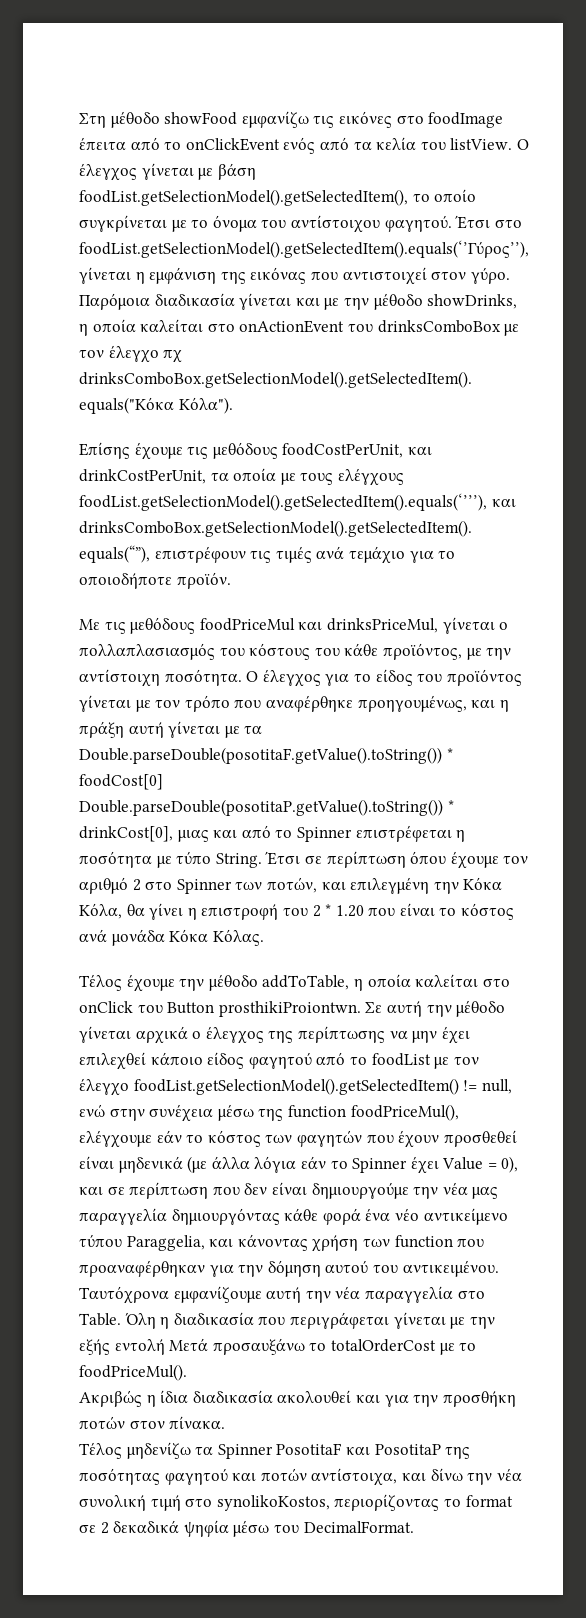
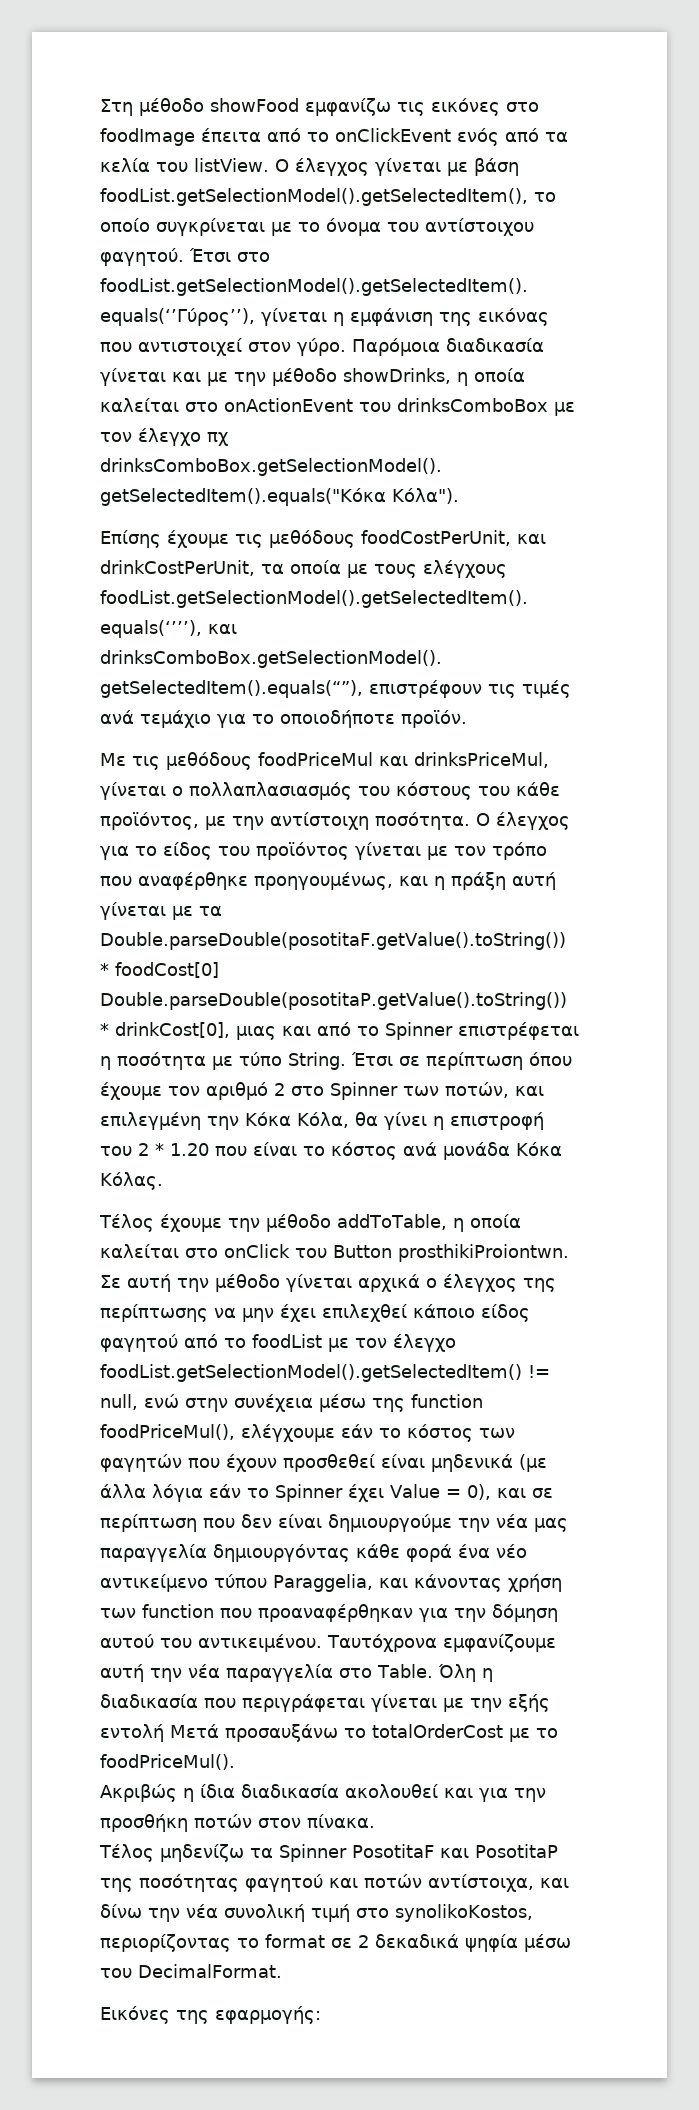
(414, 1527) none -> [100,2006,321,2024] // Εικόνες της εφαρμογής:

